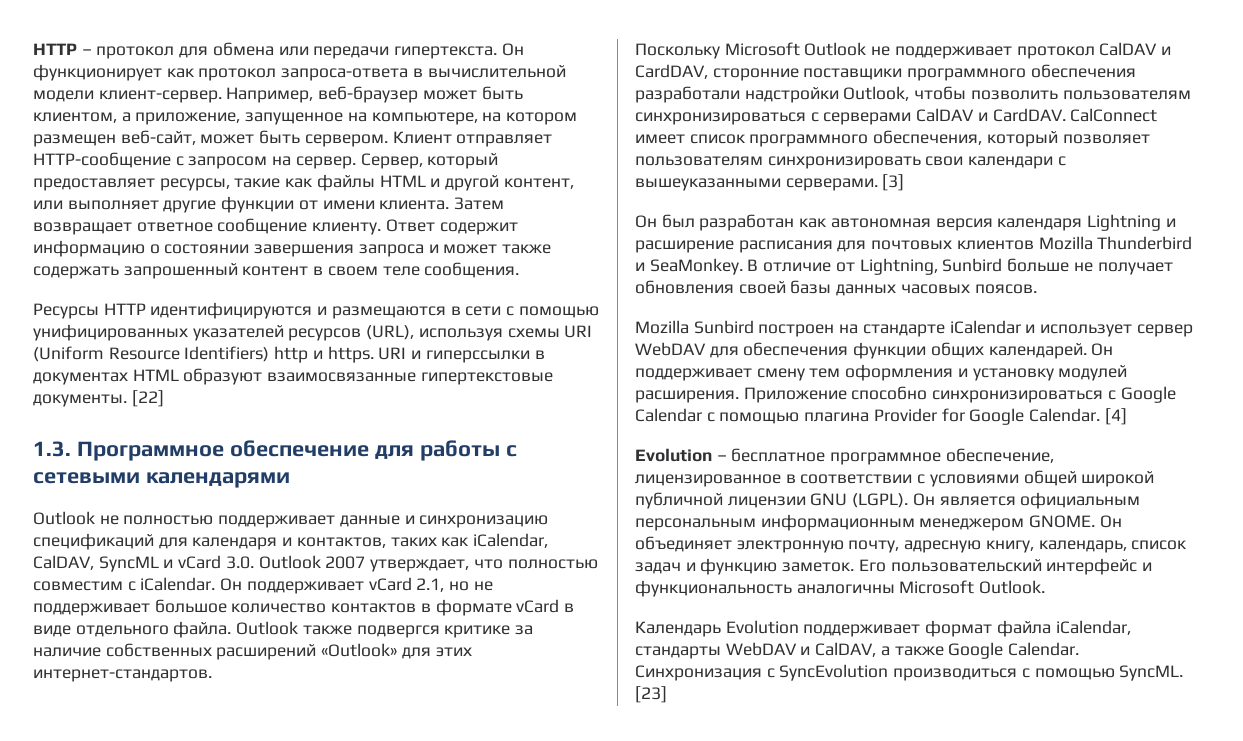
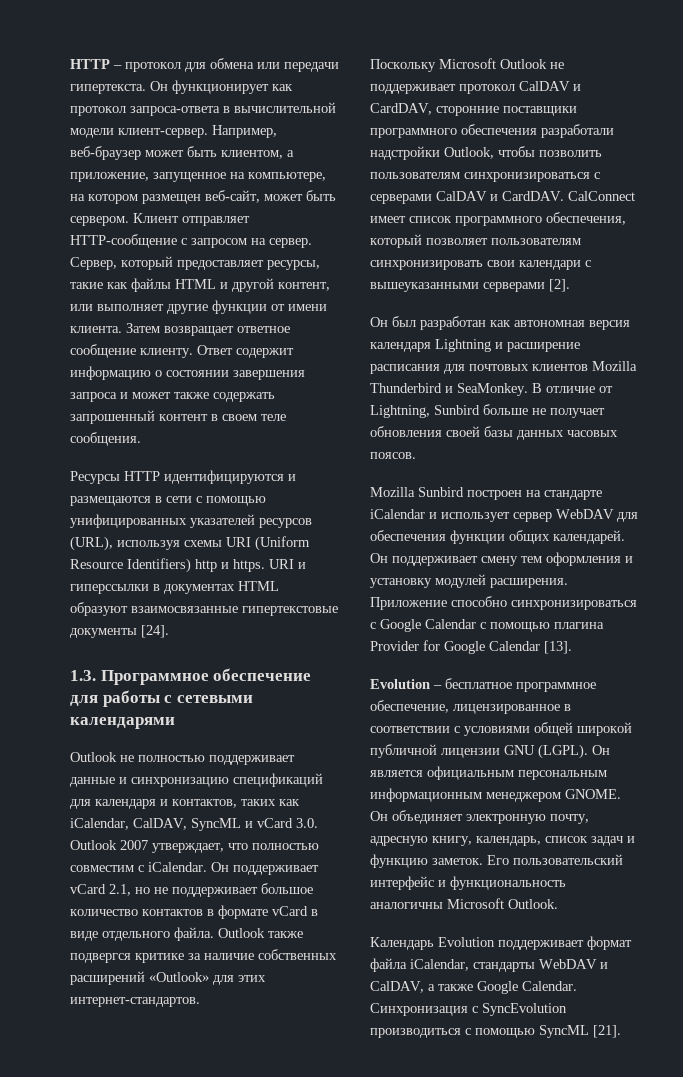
[33,390,164,407] документы. [22] -> [70,625,169,638] документы [24].
[785,174,905,191] серверами. [3] -> [483,279,570,292] серверами [2].
[1029,408,1127,425] Calendar. [4] -> [489,641,572,654] Calendar [13].
[1119,665,1184,681] [635,686,667,703] SyncML. [23] -> [539,1025,621,1038] SyncML [21].

